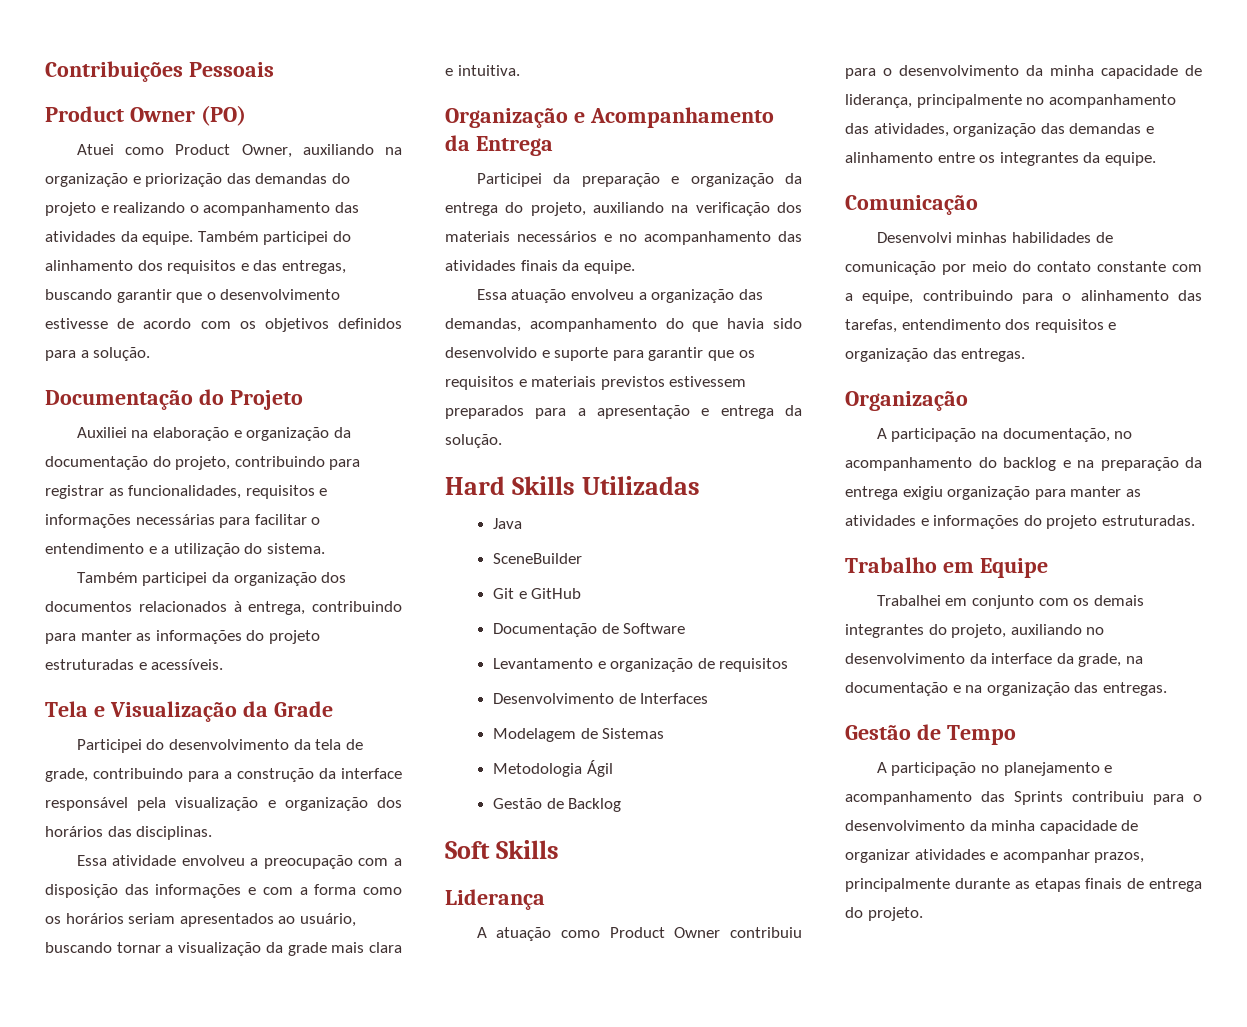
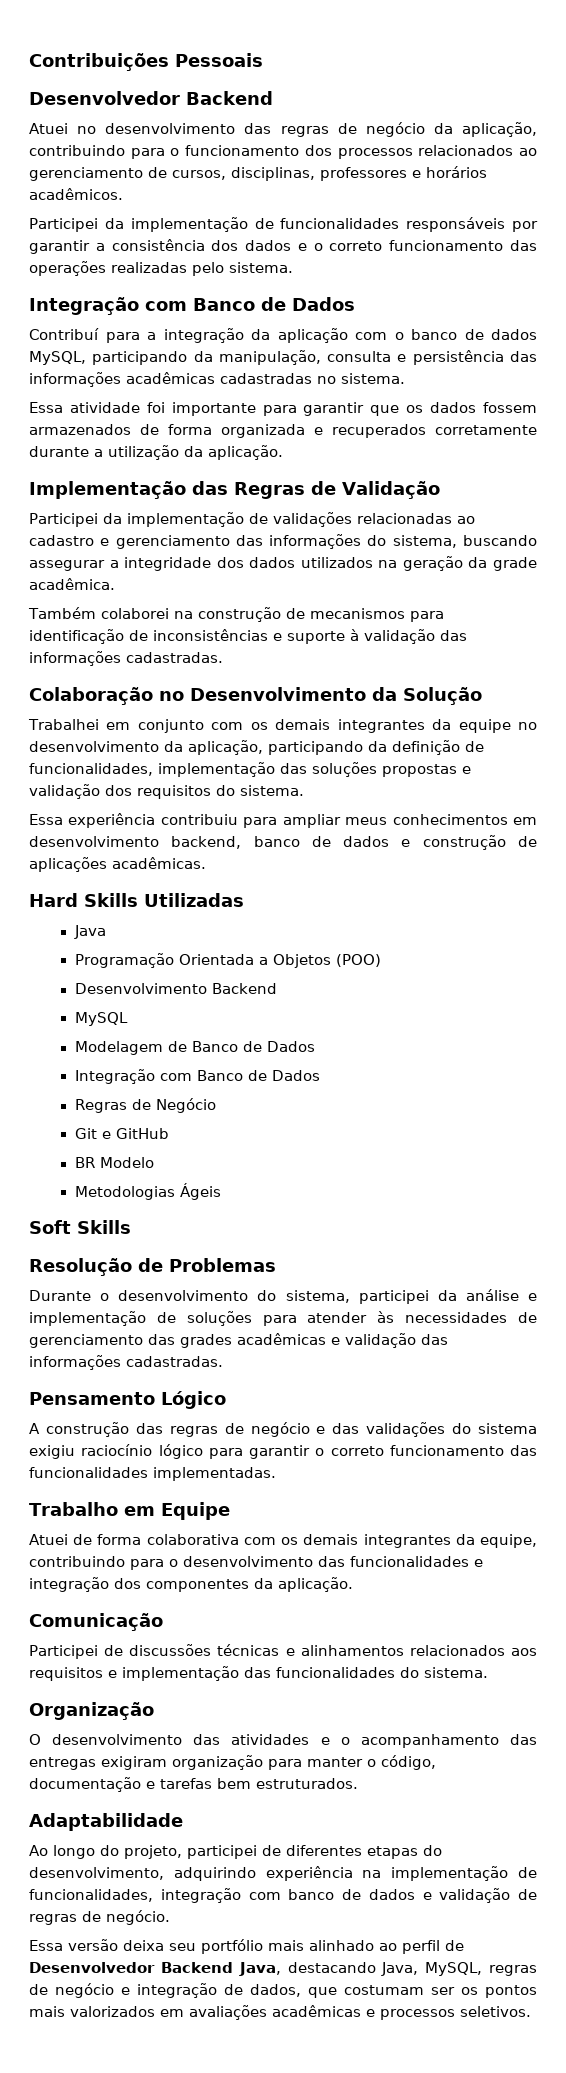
[45,105,246,126] [76,144,402,158] [45,173,350,187] [45,202,359,216] [45,231,351,245] [45,260,346,274] [45,289,341,303] [45,318,402,332] [45,347,151,361] [45,389,303,410] [76,427,351,441] [45,456,361,470] [45,485,328,499] [45,514,321,528] [45,543,325,557] [76,572,347,586] [45,601,402,615] [45,630,320,644] [45,659,224,670] [45,701,333,722] [76,739,363,753] [45,768,402,782] [45,797,402,811] [45,826,213,840] [76,855,402,869] [45,884,403,898] [45,913,356,927] [45,942,402,956] [445,65,520,76] [445,107,774,128] [445,135,553,156] [476,173,802,187] [445,202,802,216] [445,231,802,245] [445,260,635,274] [476,289,763,303] [445,318,802,332] [445,347,755,361] [445,376,747,390] [445,405,802,419] [445,434,502,448] [445,476,700,495] [493,518,523,529] [493,553,583,564] [493,588,582,599] [493,623,686,637] [493,658,789,672] [493,693,709,704] [493,728,665,742] [493,760,613,777] [493,798,622,812] [445,840,559,859] [445,889,545,910] [476,927,802,941] [845,65,1202,79] [845,94,1176,108] [845,123,1154,137] [845,152,1156,166] [845,195,978,215] [876,232,1113,243] [845,261,1202,275] [845,290,1202,304] [845,319,1117,333] [845,348,1026,362] [845,391,968,411] [876,428,1133,442] [845,457,1202,471] [845,486,1141,500] [845,515,1195,529] [845,557,1048,578] Product Owner (PO) // Atuei como Product Owner, auxiliando na organização e priorização das demandas do projeto e realizando o acompanhamento das atividades da equipe. Também participei do alinhamento dos requisitos e das entregas, buscando garantir que o desenvolvimento estivesse de acordo com os objetivos definidos para a solução. // Documentação do Projeto // Auxiliei na elaboração e organização da documentação do projeto, contribuindo para registrar as funcionalidades, requisitos e informações necessárias para facilitar o entendimento e a utilização do sistema. // Também participei da organização dos documentos relacionados à entrega, contribuindo para manter as informações do projeto estruturadas e acessíveis. // Tela e Visualização da Grade // Participei do desenvolvimento da tela de grade, contribuindo para a construção da interface responsável pela visualização e organização dos horários das disciplinas. // Essa atividade envolveu a preocupação com a disposição das informações e com a forma como os horários seriam apresentados ao usuário, buscando tornar a visualização da grade mais clara e intuitiva. // Organização e Acompanhamento da Entrega // Participei da preparação e organização da entrega do projeto, auxiliando na verificação dos materiais necessários e no acompanhamento das atividades finais da equipe. // Essa atuação envolveu a organização das demandas, acompanhamento do que havia sido desenvolvido e suporte para garantir que os requisitos e materiais previstos estivessem preparados para a apresentação e entrega da solução. // Hard Skills Utilizadas // Java // SceneBuilder // Git e GitHub // Documentação de Software // Levantamento e organização de requisitos // Desenvolvimento de Interfaces // Modelagem de Sistemas // Metodologia Ágil // Gestão de Backlog // Soft Skills // Liderança // A atuação como Product Owner contribuiu para o desenvolvimento da minha capacidade de liderança, principalmente no acompanhamento das atividades, organização das demandas e alinhamento entre os integrantes da equipe. // Comunicação // Desenvolvi minhas habilidades de comunicação por meio do contato constante com a equipe, contribuindo para o alinhamento das tarefas, entendimento dos requisitos e organização das entregas. // Organização // A participação na documentação, no acompanhamento do backlog e na preparação da entrega exigiu organização para manter as atividades e informações do projeto estruturadas. // Trabalho em Equipe -> [29,91,273,105] [29,122,537,137] [29,145,537,159] [29,166,487,181] [29,188,123,200] [29,217,538,232] [29,239,537,254] [29,261,293,276] [29,297,355,315] [29,328,537,343] [29,350,537,365] [29,372,405,387] [29,402,538,416] [29,424,537,438] [29,445,283,460] [29,481,440,499] [29,512,475,527] [29,534,537,549] [29,556,537,571] [29,578,115,590] [28,607,444,622] [29,629,467,644] [29,651,223,666] [29,687,482,705] Desenvolvedor Backend // Atuei no desenvolvimento das regras de negócio da aplicação, contribuindo para o funcionamento dos processos relacionados ao gerenciamento de cursos, disciplinas, professores e horários acadêmicos. // Participei da implementação de funcionalidades responsáveis por garantir a consistência dos dados e o correto funcionamento das operações realizadas pelo sistema. // Integração com Banco de Dados // Contribuí para a integração da aplicação com o banco de dados MySQL, participando da manipulação, consulta e persistência das informações acadêmicas cadastradas no sistema. // Essa atividade foi importante para garantir que os dados fossem armazenados de forma organizada e recuperados corretamente durante a utilização da aplicação. // Implementação das Regras de Validação // Participei da implementação de validações relacionadas ao cadastro e gerenciamento das informações do sistema, buscando assegurar a integridade dos dados utilizados na geração da grade acadêmica. // Também colaborei na construção de mecanismos para identificação de inconsistências e suporte à validação das informações cadastradas. // Colaboração no Desenvolvimento da Solução
[928,624,1105,638] [845,653,1143,667] [845,682,1167,696] [845,724,1016,745] [876,762,1113,776] [845,791,1202,805] [845,820,1139,834] [845,849,1145,863] [845,878,1202,892] [845,907,923,921] do projeto, auxiliando no desenvolvimento da interface da grade, na documentação e na organização das entregas. // Gestão de Tempo // A participação no planejamento e acompanhamento das Sprints contribuiu para o desenvolvimento da minha capacidade de organizar atividades e acompanhar prazos, principalmente durante as etapas finais de entrega do projeto. -> [432,719,537,733] [29,740,484,755] [29,762,471,777] [29,784,304,799] [29,813,537,828] [29,835,537,850] [29,857,206,872] [29,893,244,907] [73,925,106,939] [74,953,381,968] [74,983,277,994] [74,1012,128,1026] [74,1041,315,1055] [74,1069,320,1084] [74,1098,216,1113] [74,1128,169,1139] [74,1157,154,1168] [74,1183,221,1200] [29,1220,131,1234] [29,1258,276,1276] [29,1289,537,1304] [29,1311,537,1326] [29,1333,448,1348] [29,1355,223,1370] [29,1391,226,1409] [29,1422,537,1437] [29,1444,537,1459] [29,1467,276,1481] [29,1502,230,1520] [29,1534,537,1548] [29,1556,483,1570] [29,1577,353,1592] [29,1613,163,1631] [29,1644,537,1659] [29,1666,488,1681] [29,1702,154,1720] [29,1734,538,1748] [29,1755,436,1770] [29,1777,358,1792] [29,1813,183,1831] [29,1845,442,1859] [29,1866,537,1881] [29,1888,537,1903] [29,1910,170,1925] [29,1939,464,1954] [29,1962,537,1976] [29,1983,537,1998] [29,2005,531,2020] da equipe no desenvolvimento da aplicação, participando da definição de funcionalidades, implementação das soluções propostas e validação dos requisitos do sistema. // Essa experiência contribuiu para ampliar meus conhecimentos em desenvolvimento backend, banco de dados e construção de aplicações acadêmicas. // Hard Skills Utilizadas // Java // Programação Orientada a Objetos (POO) // Desenvolvimento Backend // MySQL // Modelagem de Banco de Dados // Integração com Banco de Dados // Regras de Negócio // Git e GitHub // BR Modelo // Metodologias Ágeis // Soft Skills // Resolução de Problemas // Durante o desenvolvimento do sistema, participei da análise e implementação de soluções para atender às necessidades de gerenciamento das grades acadêmicas e validação das informações cadastradas. // Pensamento Lógico // A construção das regras de negócio e das validações do sistema exigiu raciocínio lógico para garantir o correto funcionamento das funcionalidades implementadas. // Trabalho em Equipe // Atuei de forma colaborativa com os demais integrantes da equipe, contribuindo para o desenvolvimento das funcionalidades e integração dos componentes da aplicação. // Comunicação // Participei de discussões técnicas e alinhamentos relacionados aos requisitos e implementação das funcionalidades do sistema. // Organização // O desenvolvimento das atividades e o acompanhamento das entregas exigiram organização para manter o código, documentação e tarefas bem estruturados. // Adaptabilidade // Ao longo do projeto, participei de diferentes etapas do desenvolvimento, adquirindo experiência na implementação de funcionalidades, integração com banco de dados e validação de regras de negócio. // Essa versão deixa seu portfólio mais alinhado ao perfil de Desenvolvedor Backend Java, destacando Java, MySQL, regras de negócio e integração de dados, que costumam ser os pontos mais valorizados em avaliações acadêmicas e processos seletivos.

